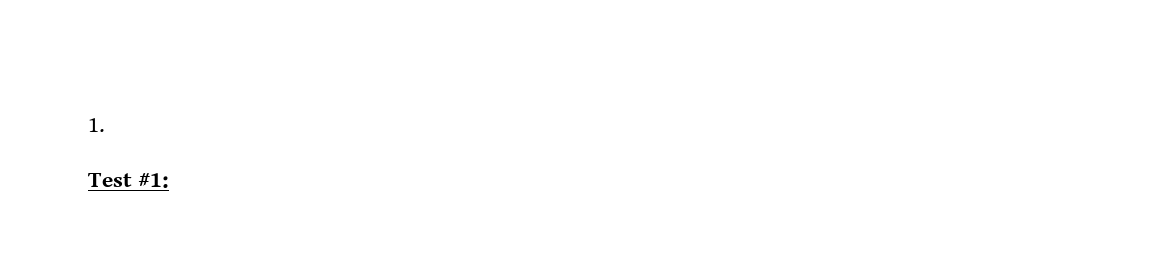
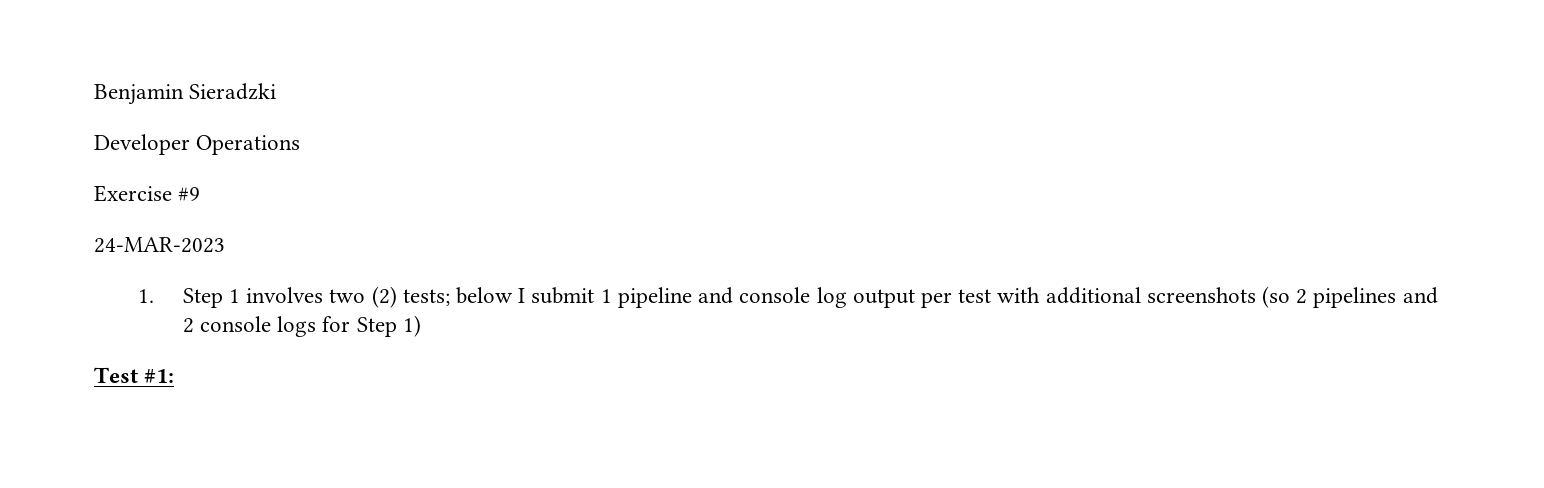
[88,118,105,132] 1. -> [94,83,277,105] [94,134,301,155] [94,185,201,202] [94,237,225,253] [138,286,1438,308] [182,315,421,337] Benjamin Sieradzki // Developer Operations // Exercise #9 // 24-MAR-2023 // 1. Step 1 involves two (2) tests; below I submit 1 pipeline and console log output per test with additional screenshots (so 2 pipelines and 2 console logs for Step 1)

